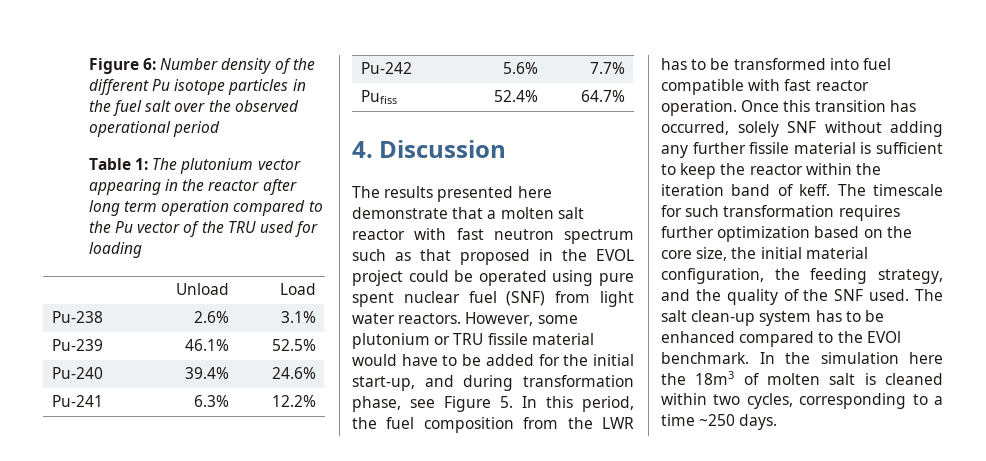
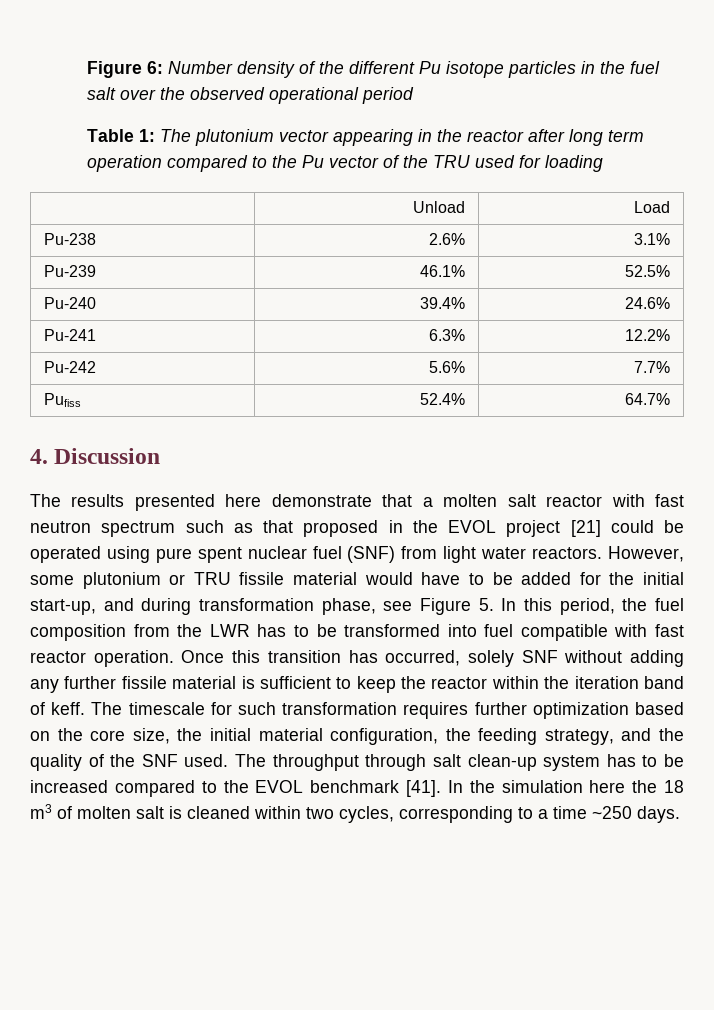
(403, 278) none -> [570,520,601,537] [21]
(943, 295) none -> [272,754,427,771] throughput through
[661,331,901,347] [661,352,749,364] enhanced compared to the EVOl benchmark. -> [30,780,441,797] increased compared to the EVOL benchmark [41].
[695,371,735,385] 18m3 -> [664,780,685,793] [30,804,52,819] 18 m3

